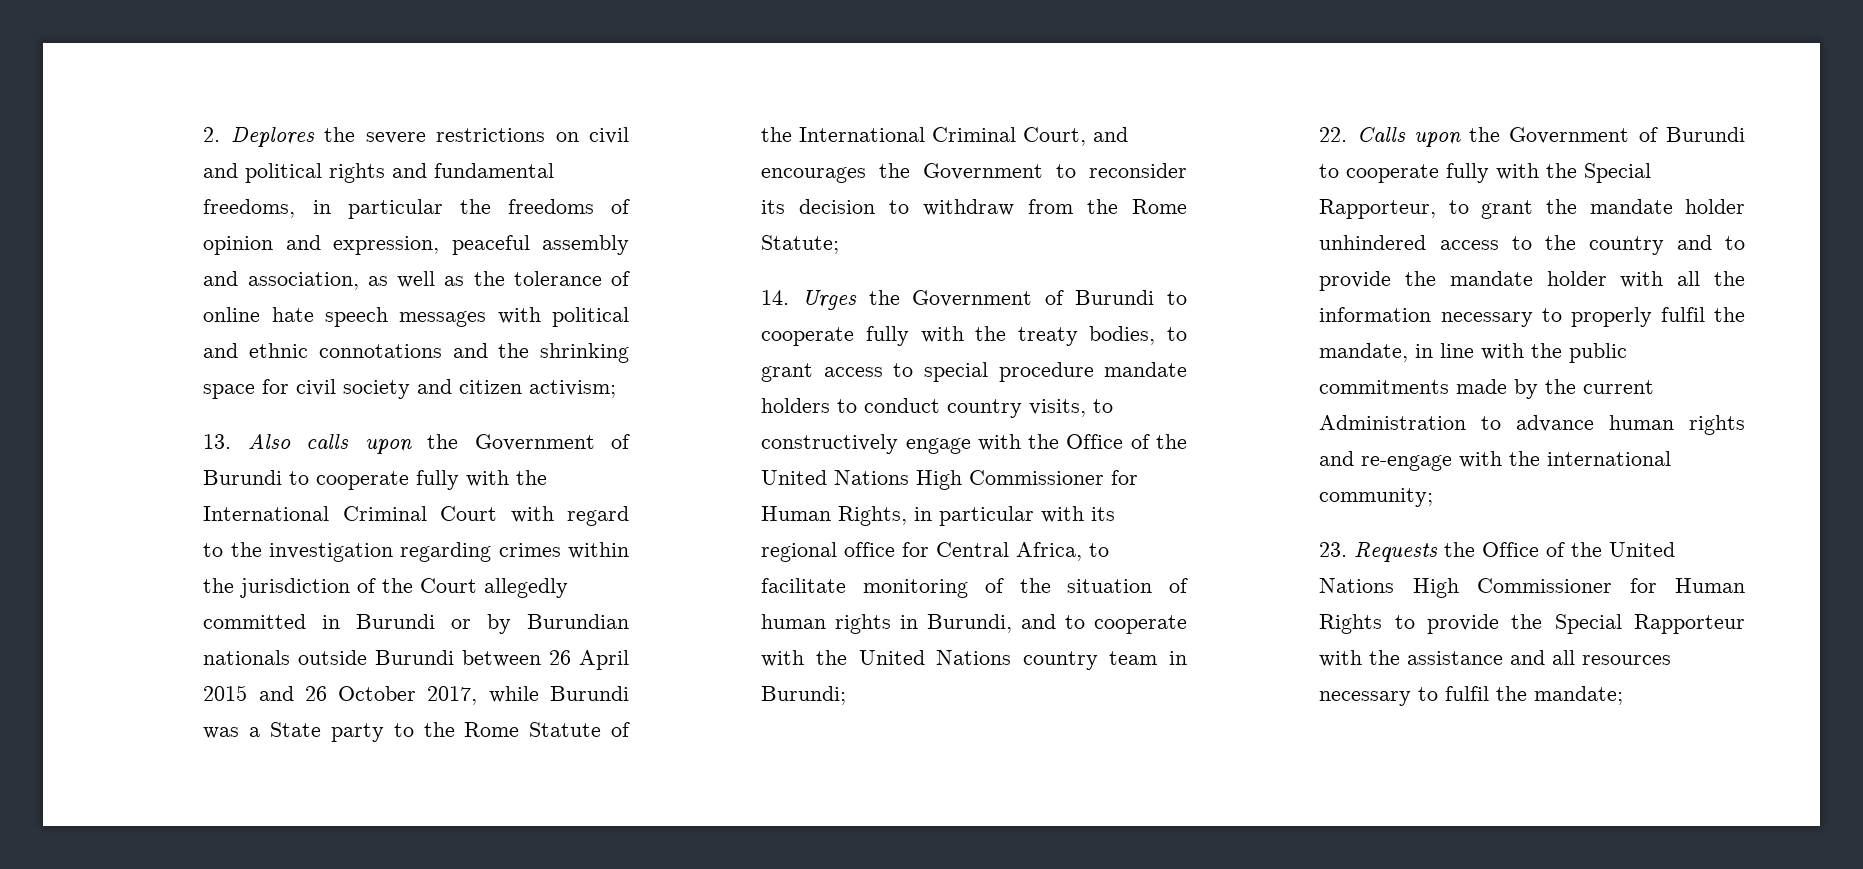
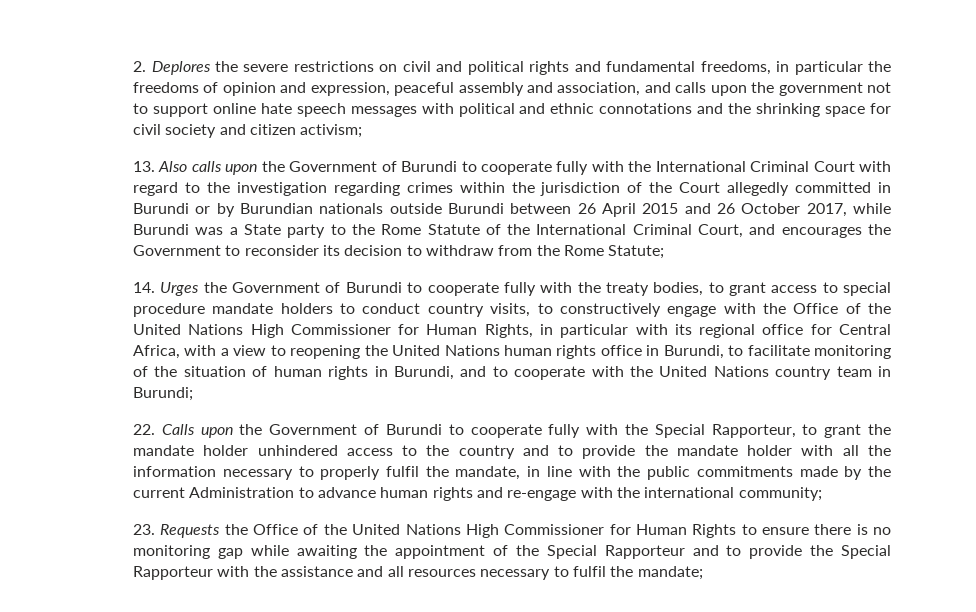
[367,271,630,288] as well as the tolerance of -> [644,82,891,96] [133,103,208,117] and calls upon the government not to support
(1083, 551) none -> [184,345,724,359] with a view to reopening the United Nations human rights office in Burundi,
(1415, 622) none -> [761,524,892,535] [133,545,742,559] ensure there is no monitoring gap while awaiting the appointment of the Special Rapporteur and to

